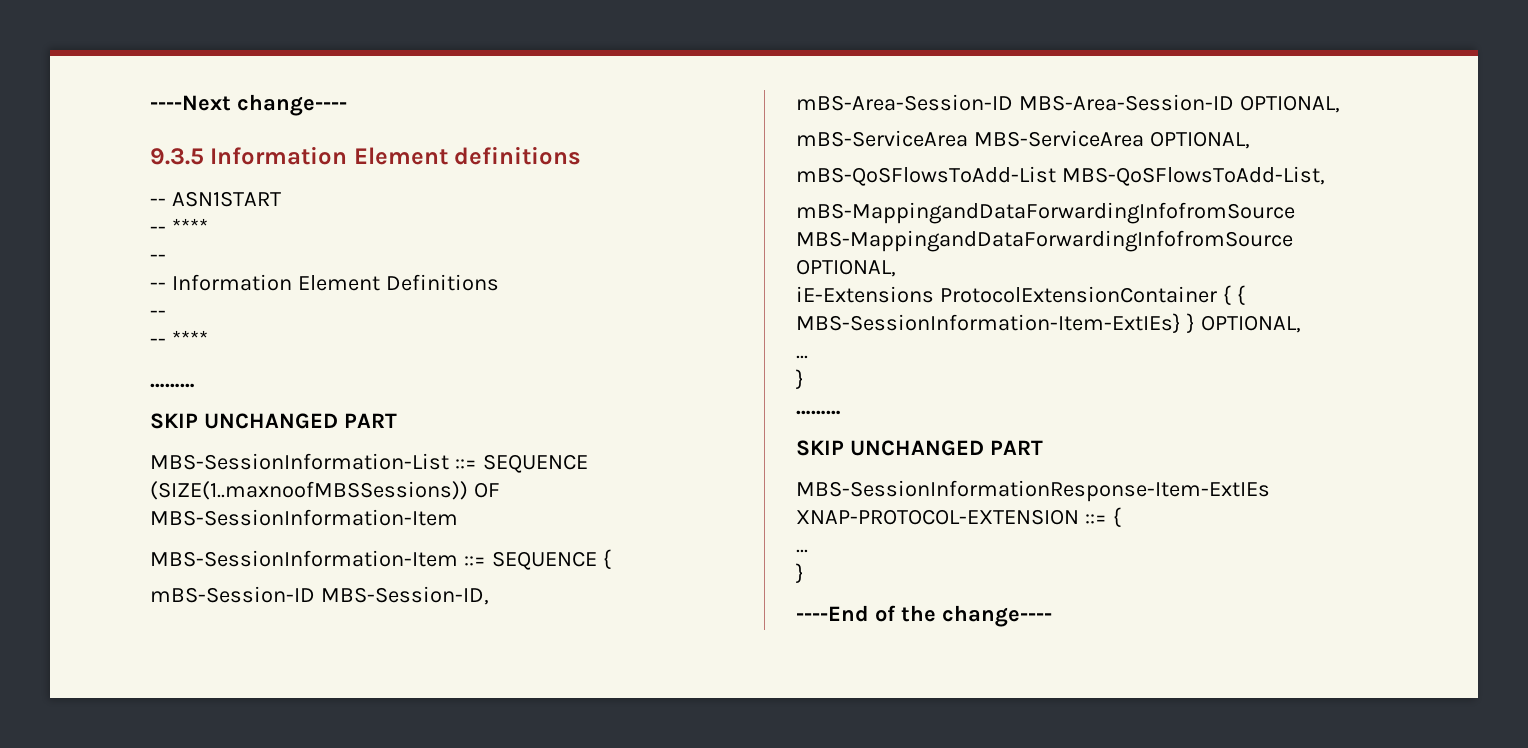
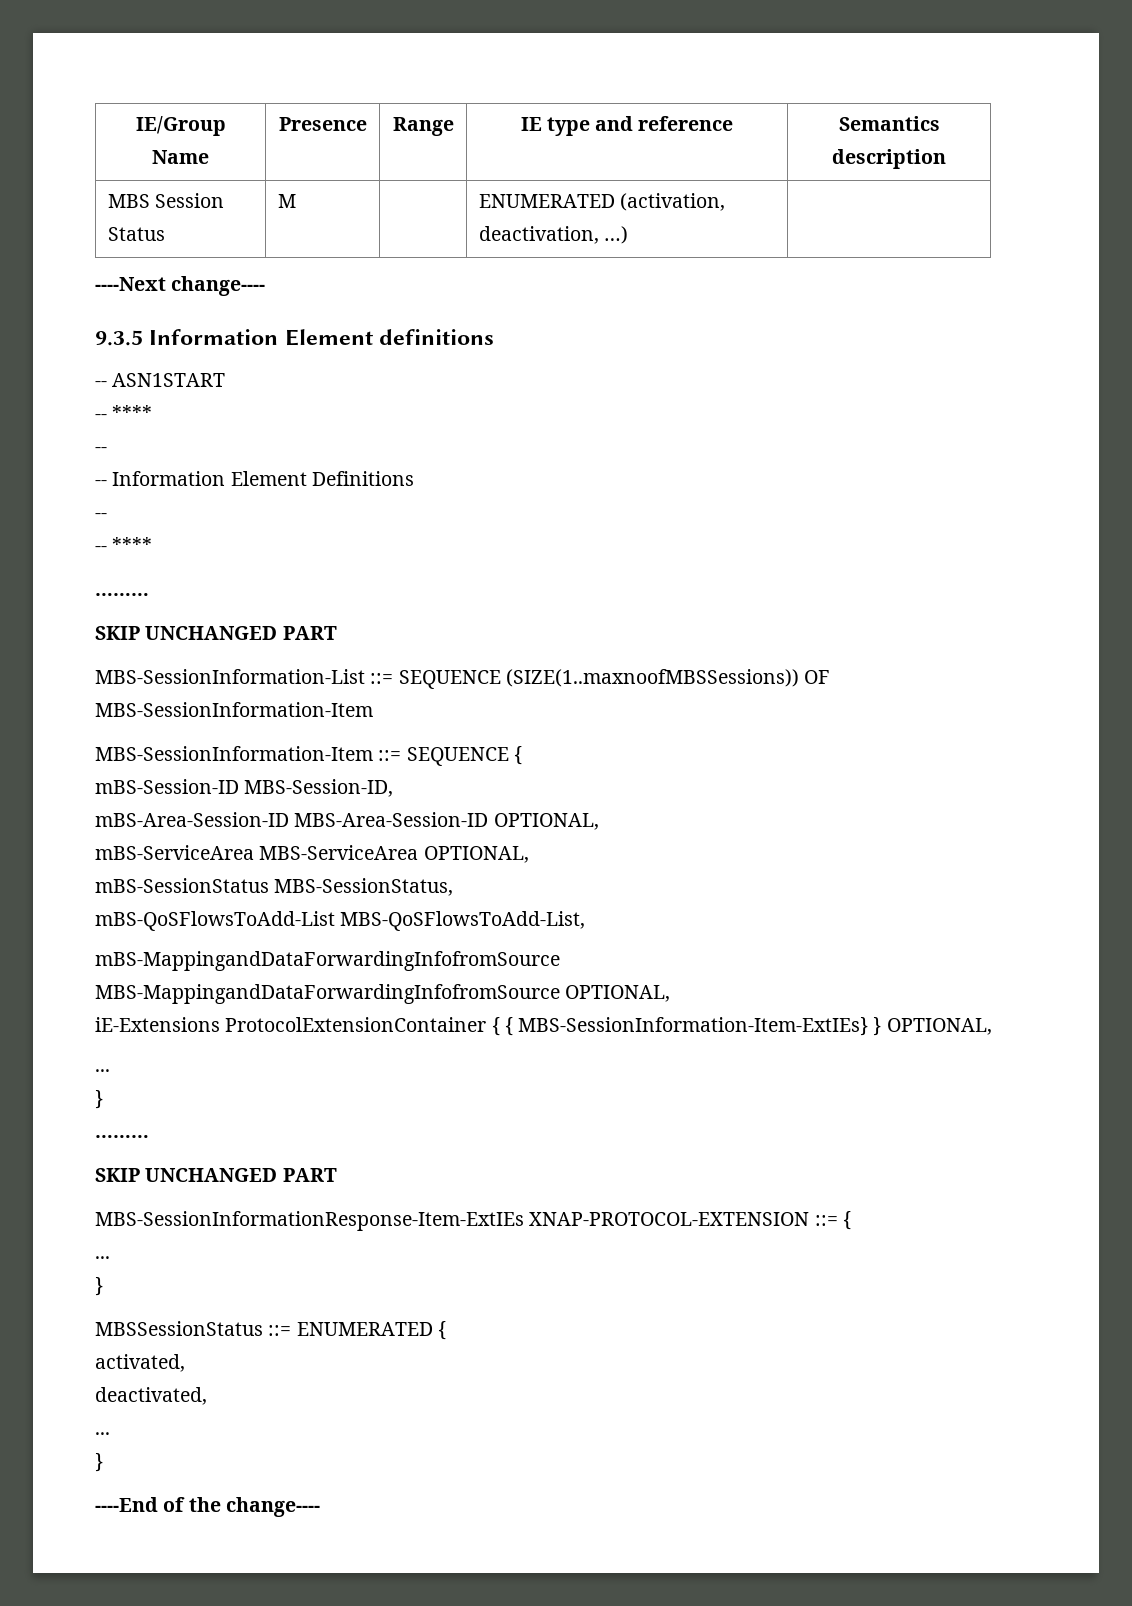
(150, 103) none -> [135,116,226,136] [152,150,209,164] [278,117,367,131] [392,117,454,136] [520,116,734,136] [838,116,940,131] [832,149,946,169] [107,193,224,208] [107,227,165,241] [277,194,296,208] [478,193,725,211] [478,226,628,244] IE/Group Name | Presence | Range | IE type and reference | Semantics description // MBS Session Status | M | | ENUMERATED (activation, deactivation, …) | //
(1250, 140) none -> [95,878,454,896] // mBS-SessionStatus MBS-SessionStatus,
(804, 573) none -> [95,1321,446,1340] [95,1354,185,1372] [95,1387,207,1405] [95,1432,110,1435] [95,1453,103,1472] // MBSSessionStatus ::= ENUMERATED { // activated, // deactivated, // ... // }

